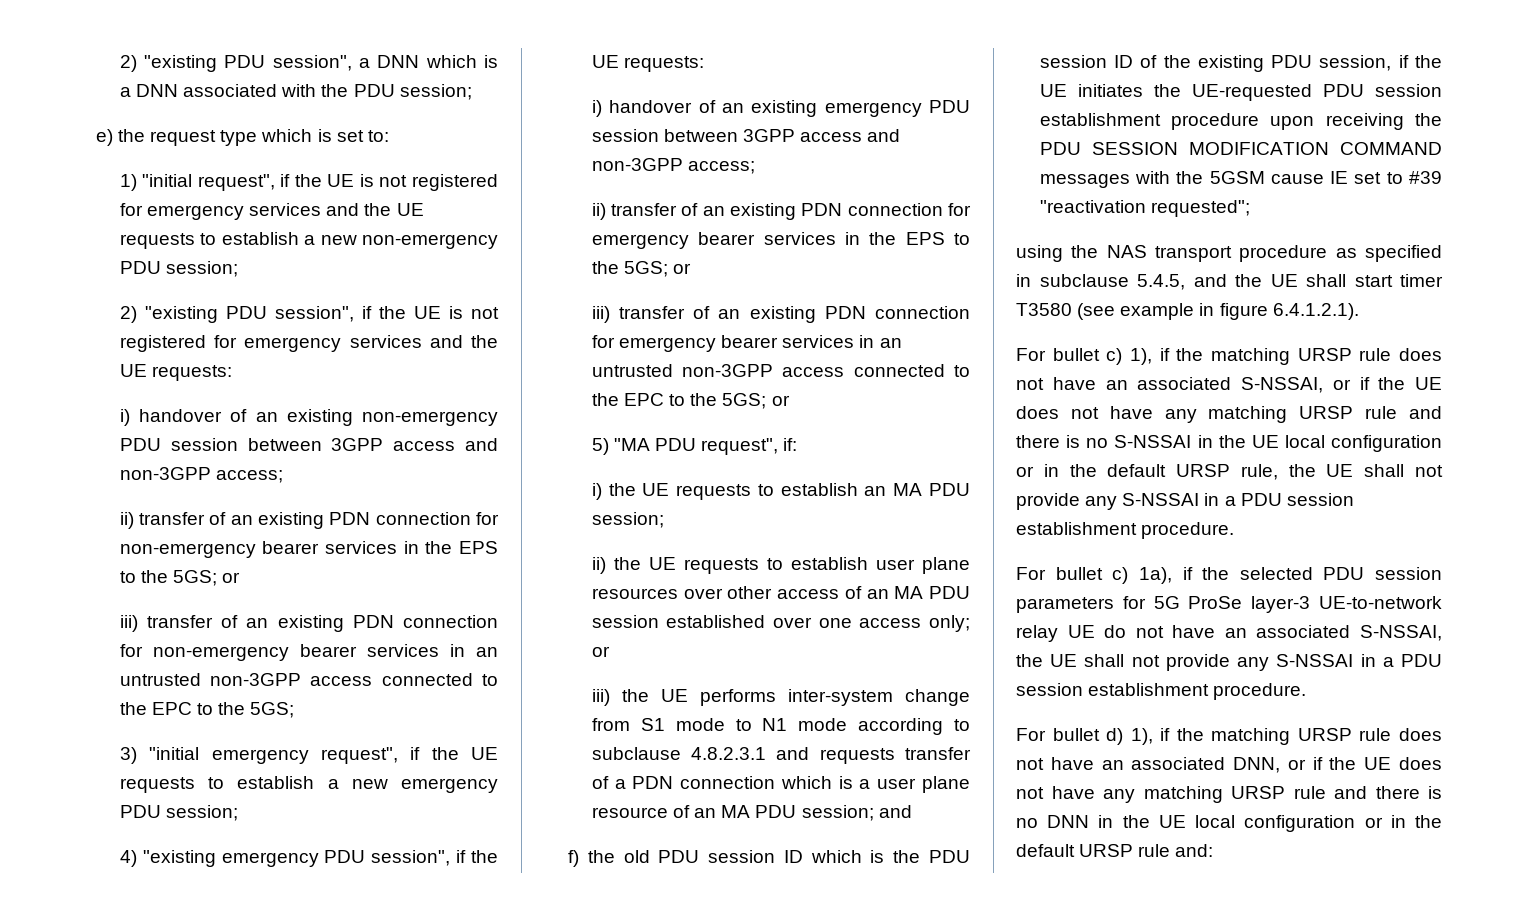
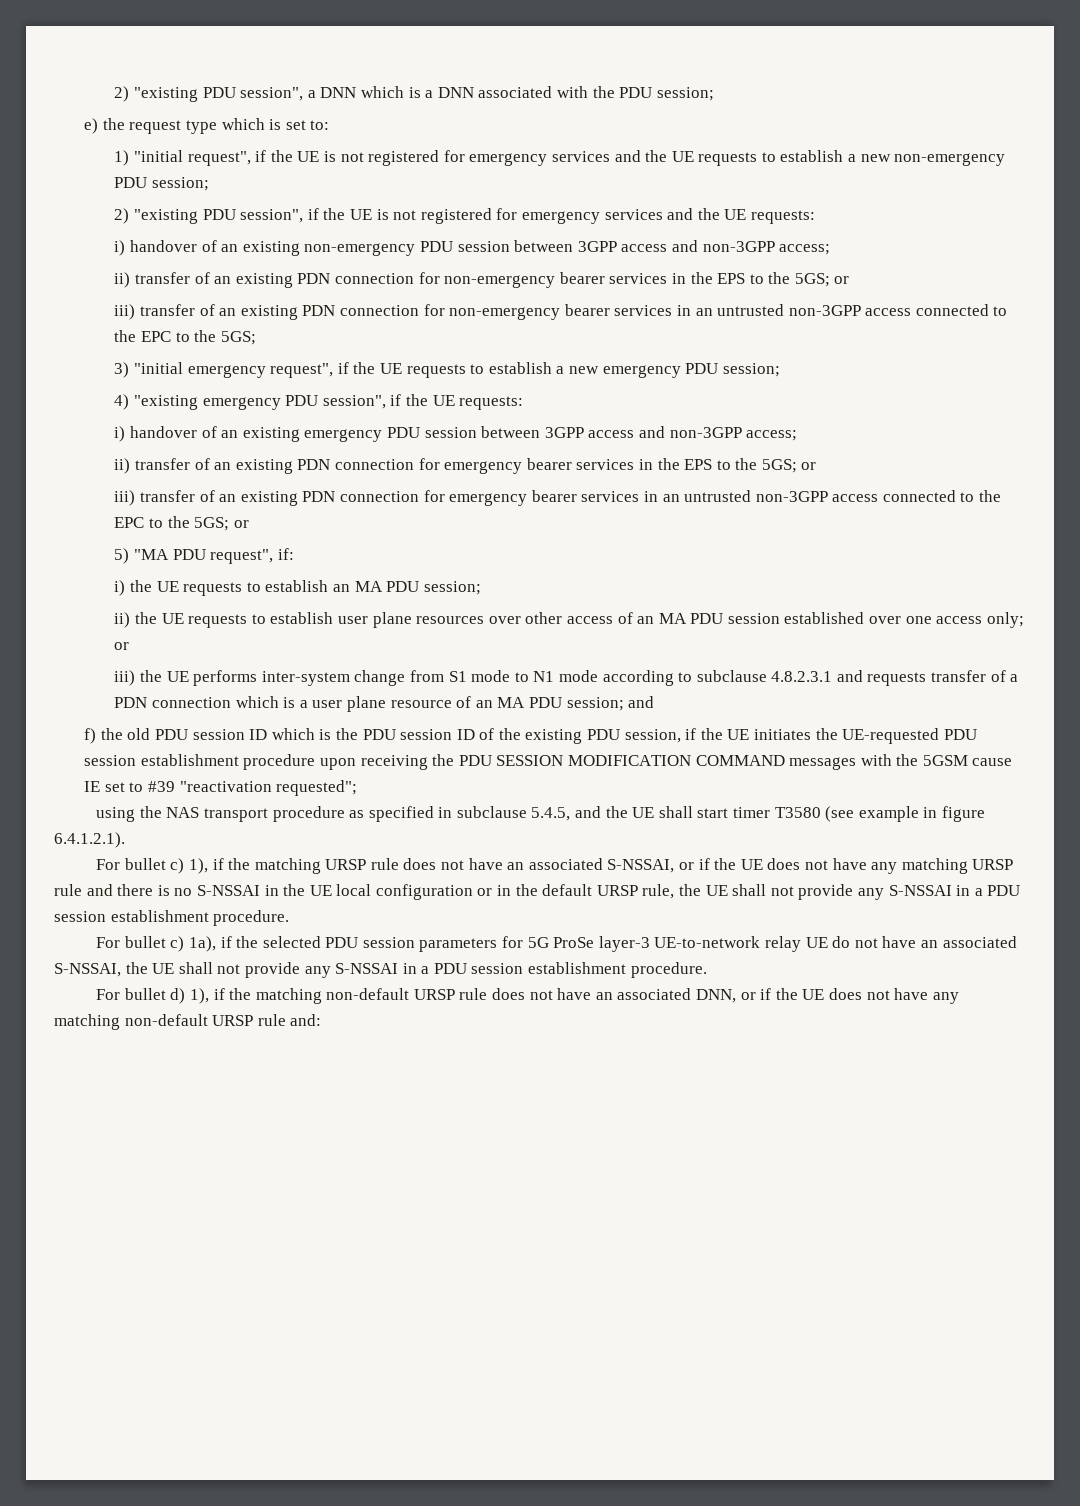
(1291, 736) none -> [326,988,410,1000] non-default
[1231,786,1442,799] [1016,815,1442,832] [1016,844,1075,857] URSP rule and there is no DNN in the UE local configuration or in the default -> [124,1014,208,1026] non-default

